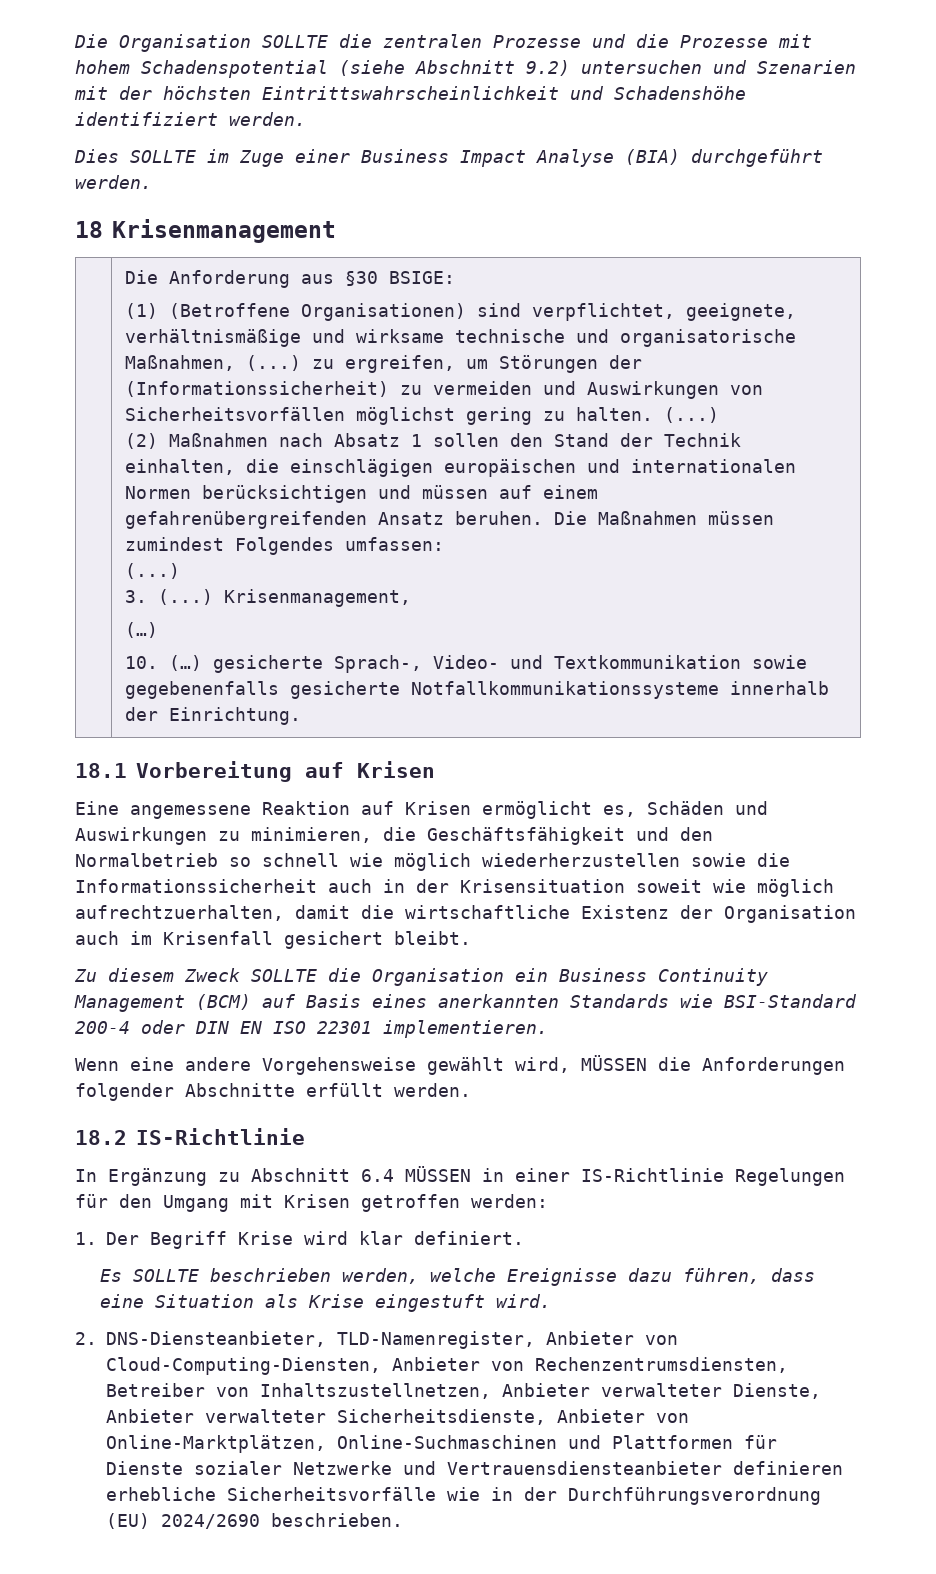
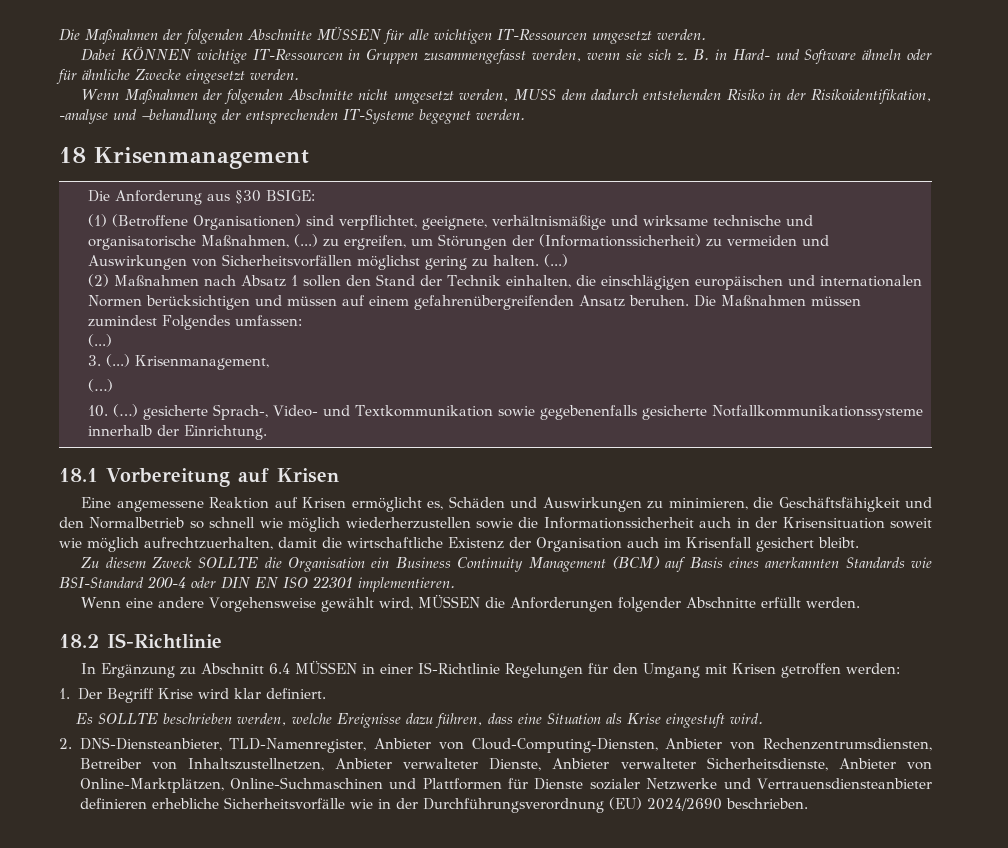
[74,34,812,52] [75,60,856,78] [74,86,746,100] [75,112,306,126] [74,149,823,167] Die Organisation SOLLTE die zentralen Prozesse und die Prozesse mit hohem Schadenspotential (siehe Abschnitt 9.2) untersuchen und Szenarien mit der höchsten Eintrittswahrscheinlichkeit und Schadenshöhe identifiziert werden. // Dies SOLLTE im Zuge einer Business Impact Analyse (BIA) durchgeführt -> [59,27,706,44] [81,47,932,64] [56,69,299,84] [81,88,932,104] [59,109,471,124] Die Maßnahmen der folgenden Abschnitte MÜSSEN für alle wichtigen IT-Ressourcen umgesetzt werden. // Dabei KÖNNEN wichtige IT-Ressourcen in Gruppen zusammengefasst werden, wenn sie sich z. B. in Hard- und Software ähneln oder für ähnliche Zwecke eingesetzt werden. // Wenn Maßnahmen der folgenden Abschnitte nicht umgesetzt werden, MUSS dem dadurch entstehenden Risiko in der Risikoidentifikation, -analyse und –behandlung der entsprechenden IT-Systeme begegnet

